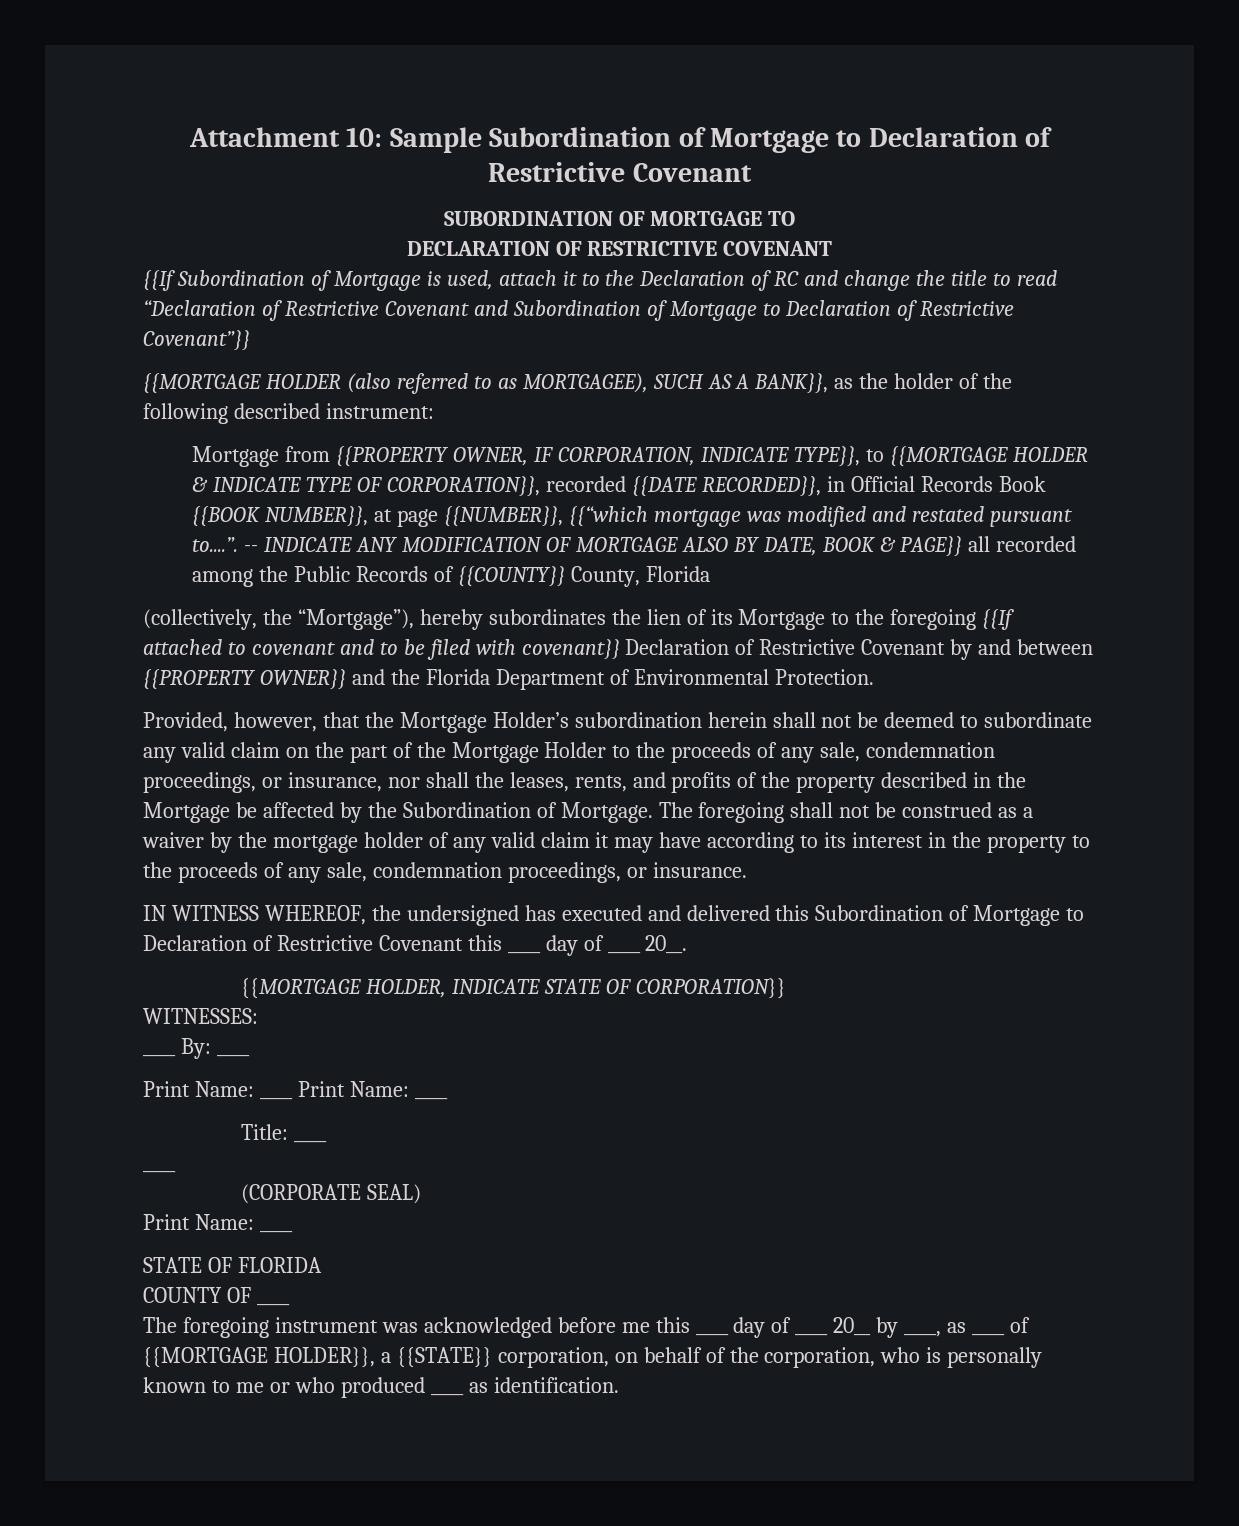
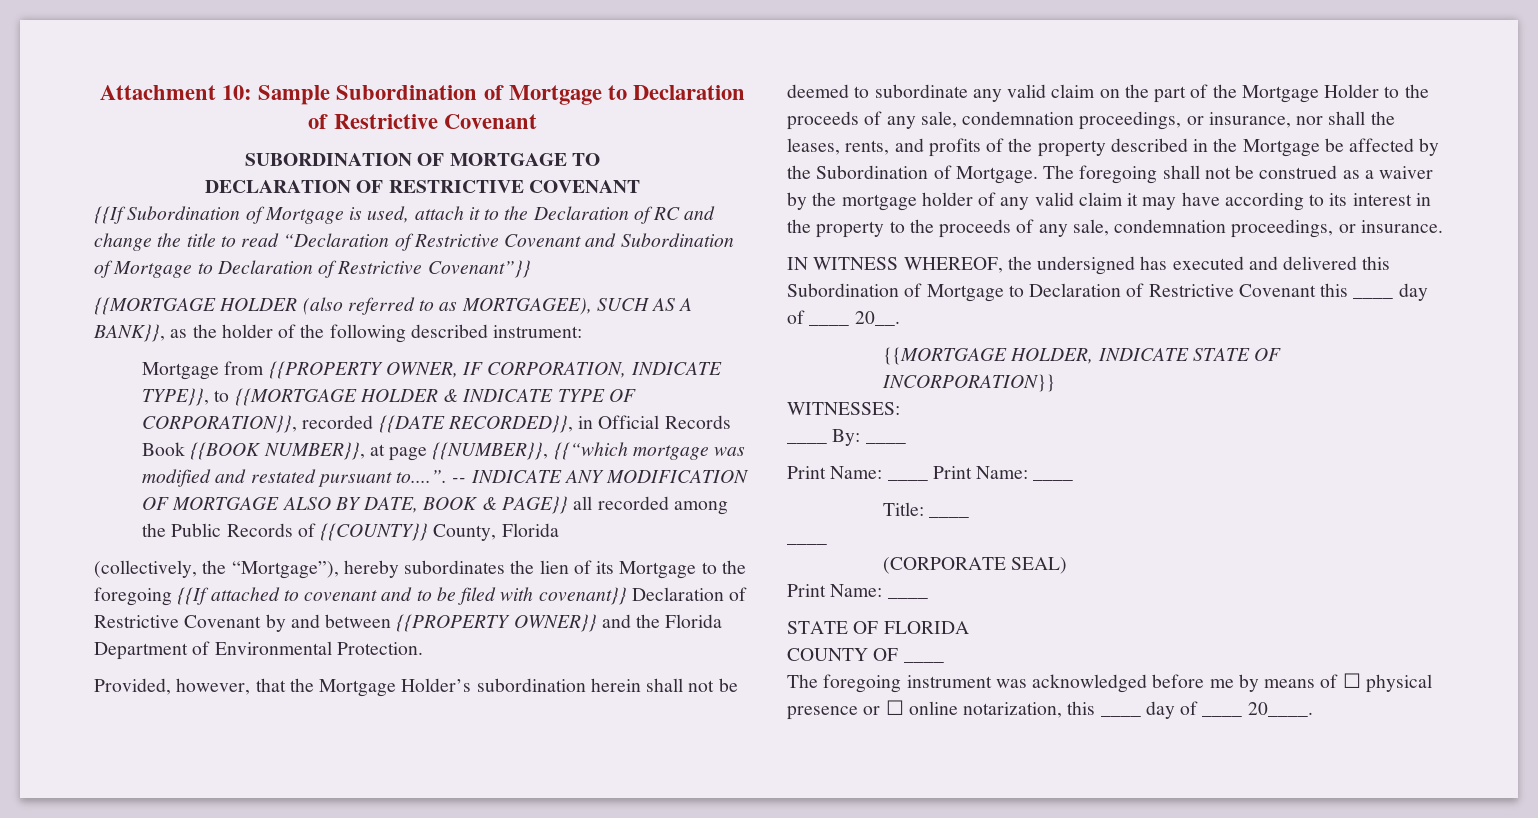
[636,978,787,999] CORPORATION}} -> [882,374,1056,392] INCORPORATION}}
[655,1317,690,1333] [695,1317,792,1338] [795,1317,967,1338] [972,1333,1006,1336] [1009,1317,1030,1333] [143,1347,1043,1368] [143,1377,464,1398] [468,1377,619,1393] this ____ day of ____ 20__ by ____, as ____ of {{MORTGAGE HOLDER}}, a {{STATE}} corporation, on behalf of the corporation, who is personally known to me or who produced ____ as identification. -> [1238,673,1432,693] [787,700,1096,720] [1100,701,1199,719] [1202,702,1313,717] by means of ☐ physical presence or ☐ online notarization, this ____ day of ____ 20____.

